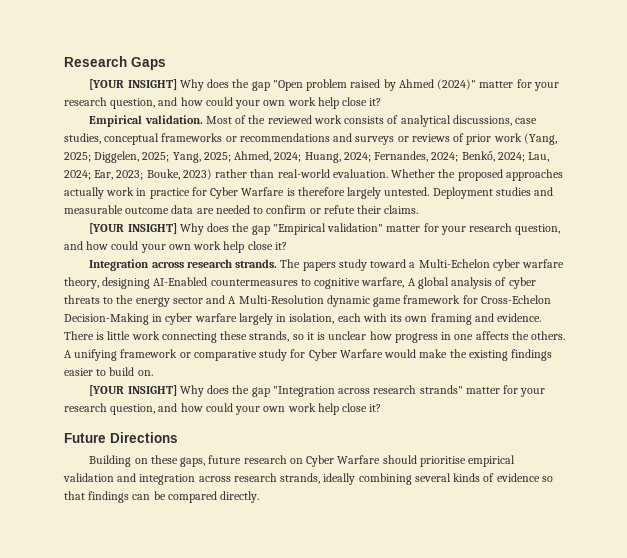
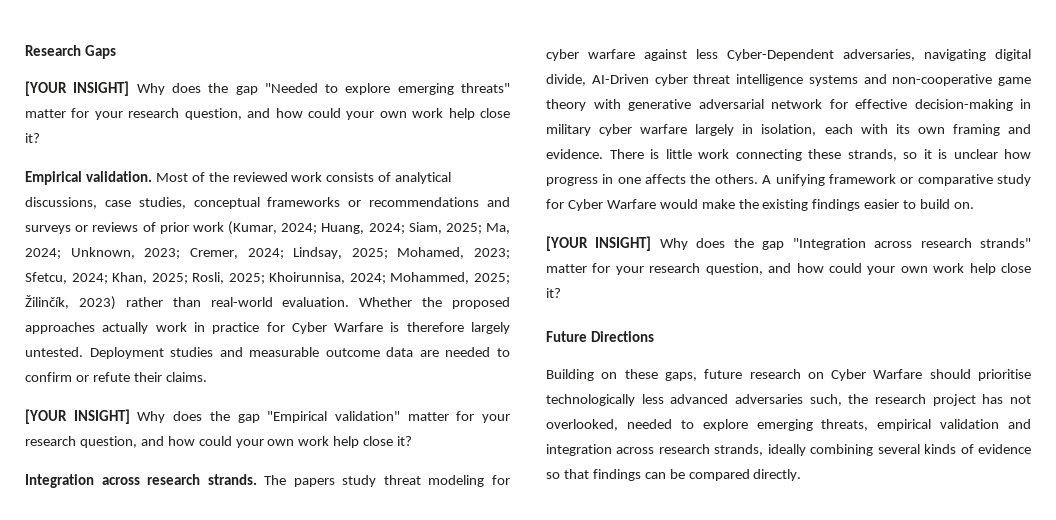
[272,79,477,91] "Open problem raised by Ahmed (2024)" -> [264,83,511,95] "Needed to explore emerging threats"
[523,133,557,145] [64,151,550,163] [64,169,180,180] (Yang, 2025; Diggelen, 2025; Yang, 2025; Ahmed, 2024; Huang, 2024; Fernandes, 2024; Benkő, 2024; Lau, 2024; Ear, 2023; Bouke, -> [227,221,511,235] [25,247,510,259] [25,272,510,284] [25,295,69,309] (Kumar, 2024; Huang, 2024; Siam, 2025; Ma, 2024; Unknown, 2023; Cremer, 2024; Lindsay, 2025; Mohamed, 2023; Sfetcu, 2024; Khan, 2025; Rosli, 2025; Khoirunnisa, 2024; Mohammed, 2025; Žilinčík,
[370,259,565,271] [64,277,536,289] [64,295,551,307] [64,313,163,325] toward a Multi-Echelon cyber warfare theory, designing AI-Enabled countermeasures to cognitive warfare, A global analysis of cyber threats to the energy sector and A Multi-Resolution dynamic game framework for Cross-Echelon Decision-Making in -> [383,475,510,487] [546,49,1031,61] [546,74,1031,86] [546,99,1031,111] [546,124,591,136] threat modeling for cyber warfare against less Cyber-Dependent adversaries, navigating digital divide, AI-Driven cyber threat intelligence systems and non-cooperative game theory with generative adversarial network for effective decision-making in military
(466, 461) none -> [546,394,1031,406] [546,419,869,431] technologically less advanced adversaries such, the research project has not overlooked, needed to explore emerging threats,

